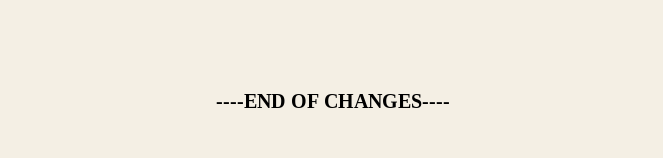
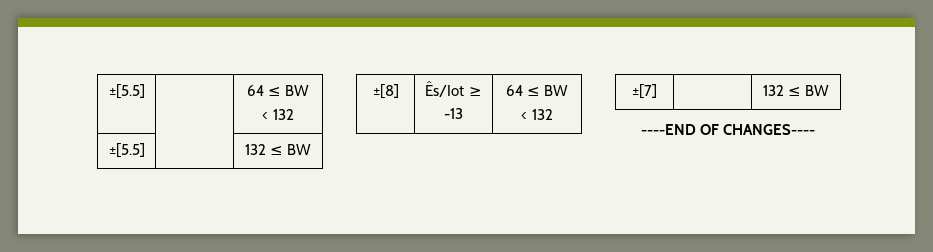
(216, 101) none -> [108,84,145,99] [246,85,310,96] [262,109,294,120] [108,143,145,158] [244,144,312,155] [372,84,399,99] [425,81,482,97] [444,108,463,119] [505,85,569,96] [521,109,553,120] [632,84,657,99] [762,85,830,96] ±[5.5] | | 64 ≤ BW < 132 // ±[5.5] | | 132 ≤ BW // ±[8] | Ês/Iot ≥ -13 | 64 ≤ BW < 132 // ±[7] | | 132 ≤ BW //

